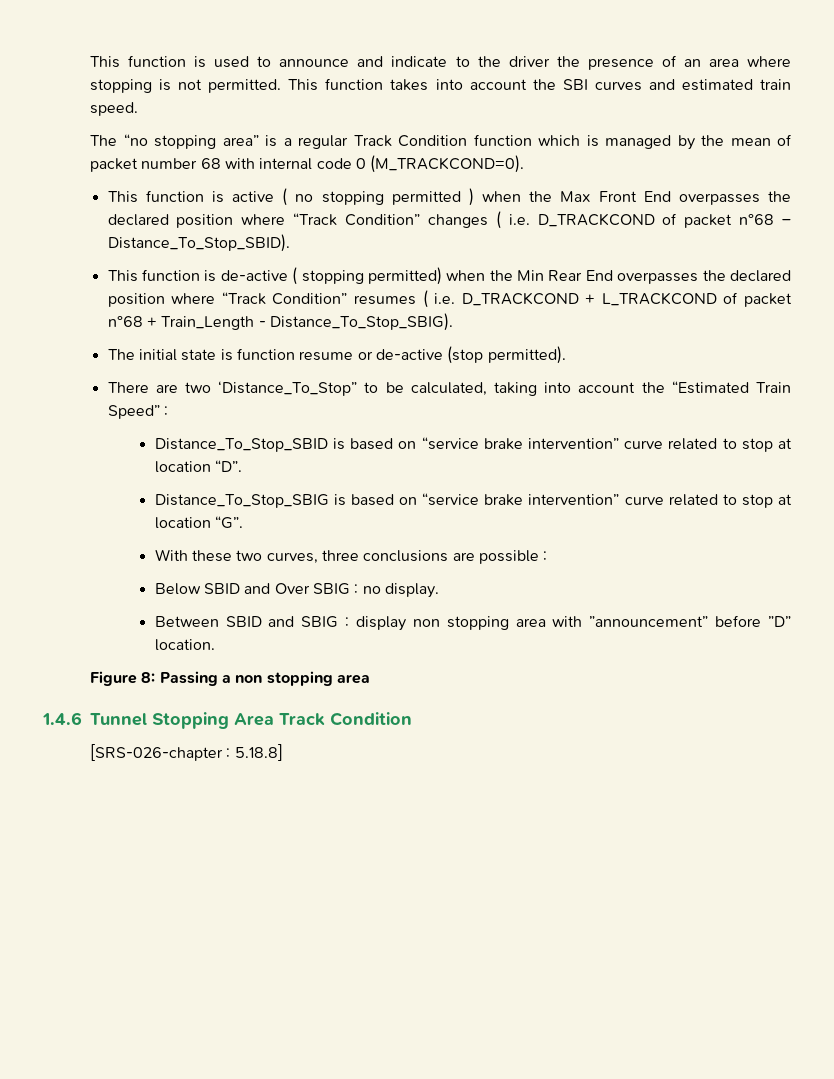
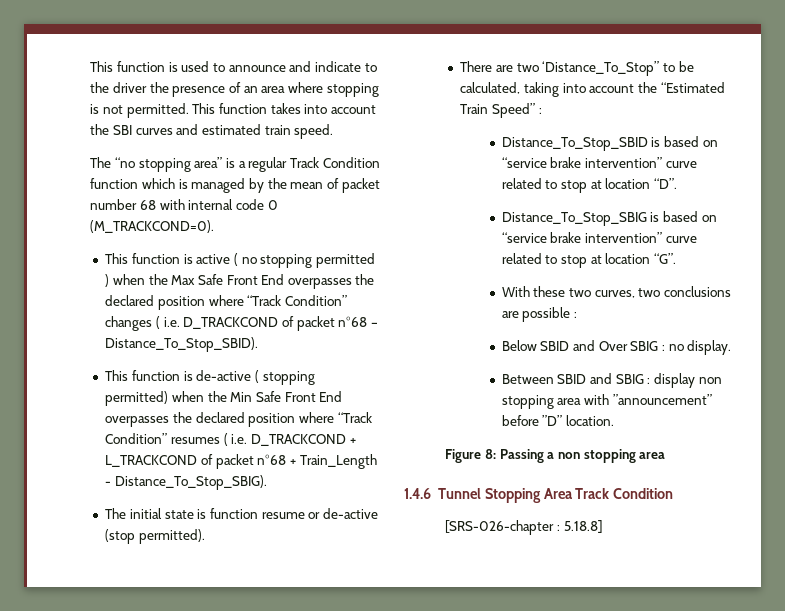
(591, 196) none -> [197,274,223,285] Safe
[548,270,583,281] Rear -> [255,391,316,402] Safe Front
[321,550,359,561] three -> [638,288,661,297] two

